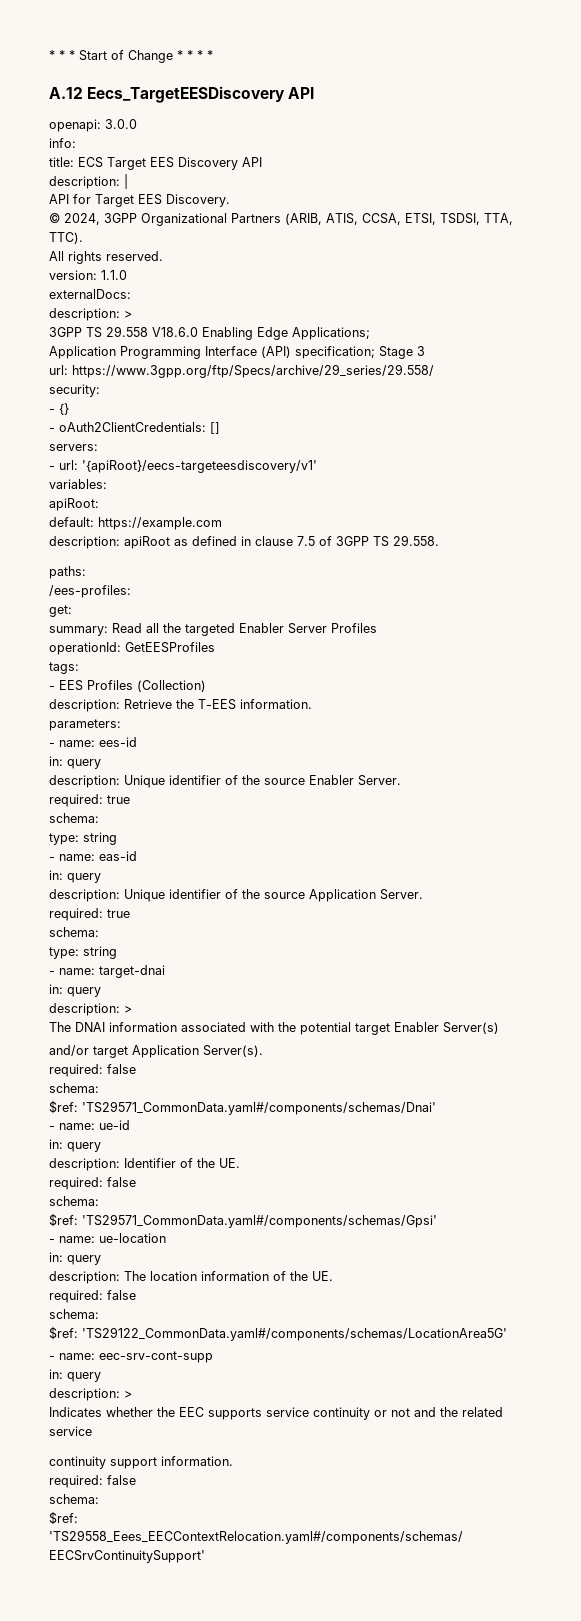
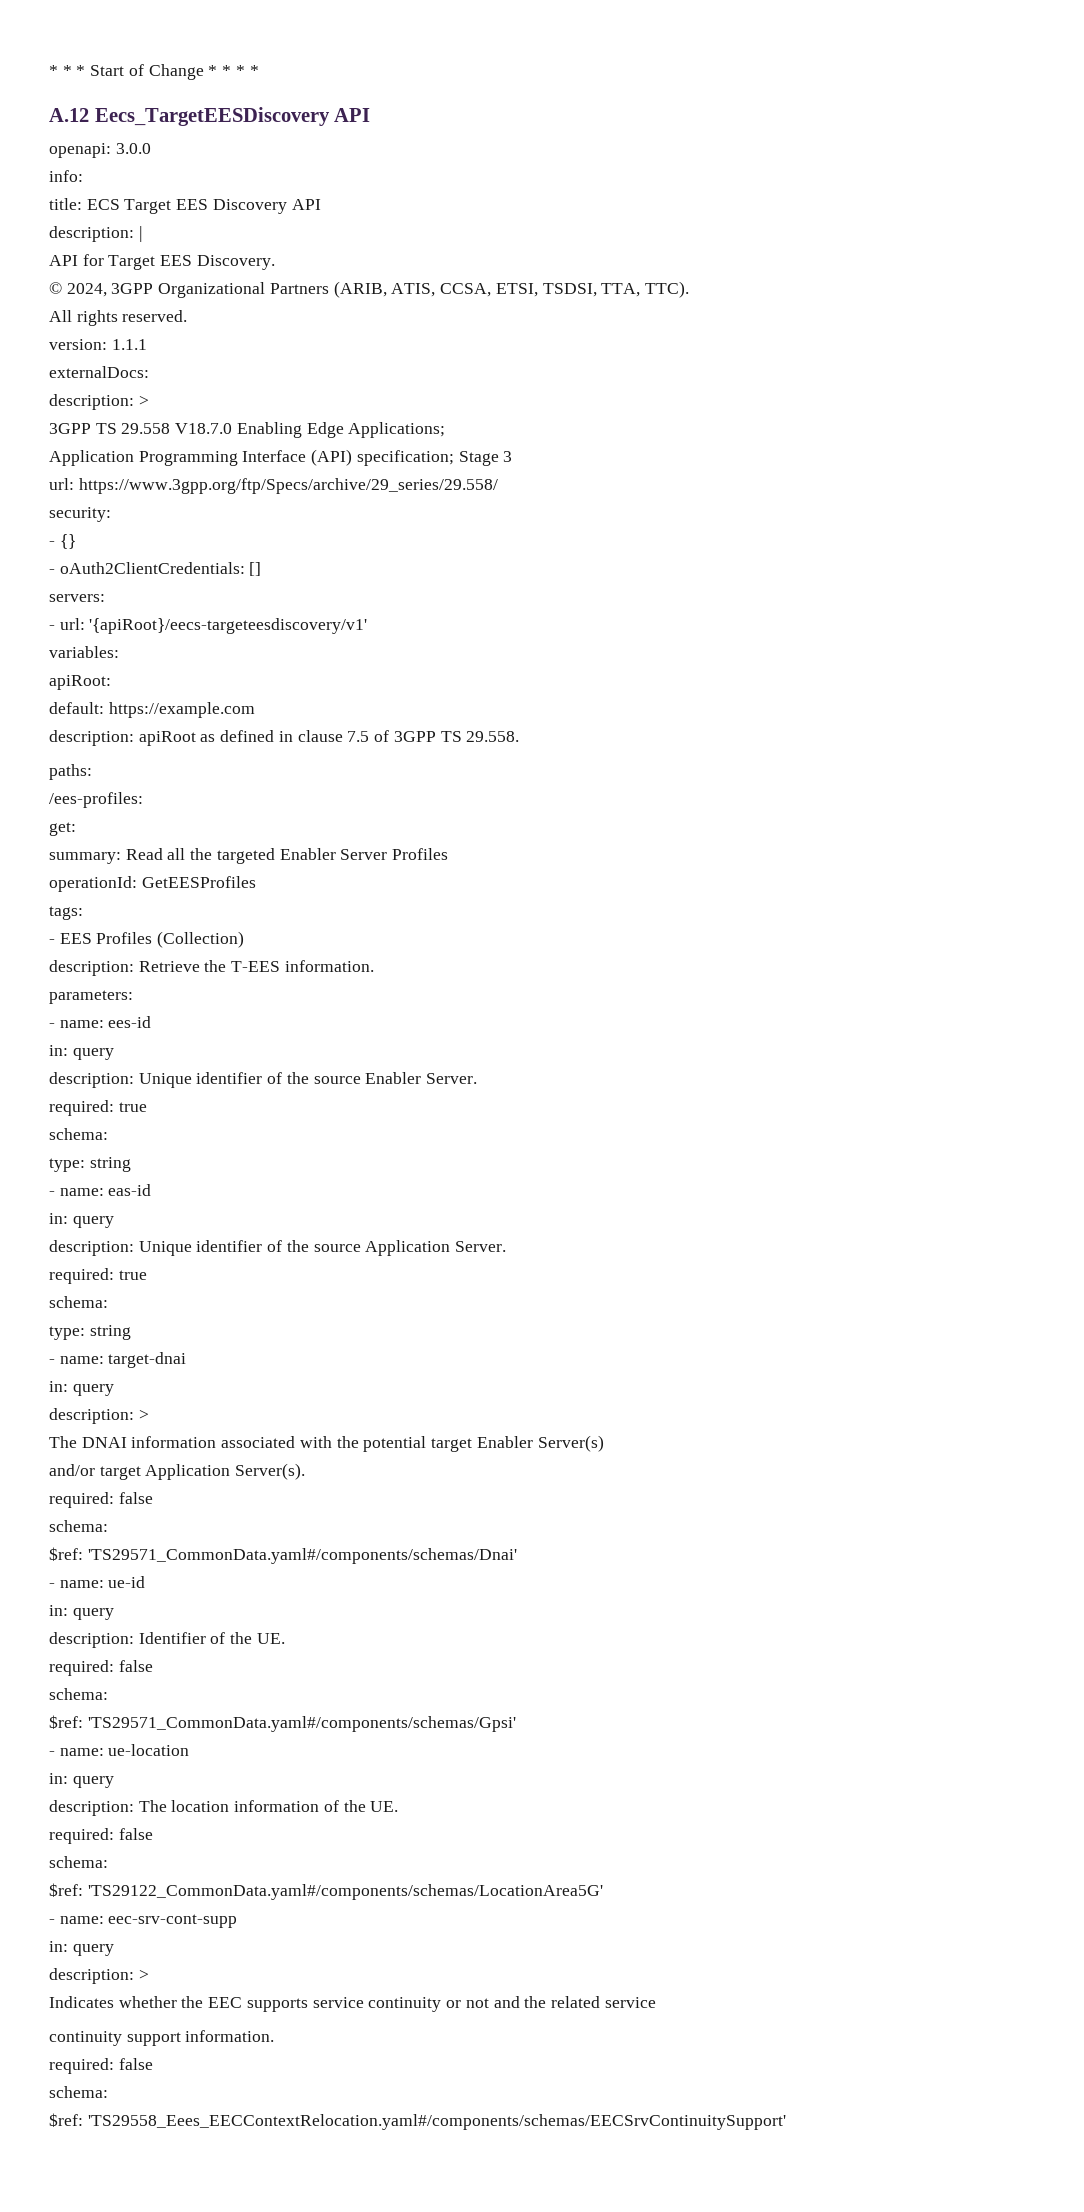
[101,270,127,280] 1.1.0 -> [111,339,147,350] 1.1.1
[152,327,198,337] V18.6.0 -> [175,423,233,434] V18.7.0

